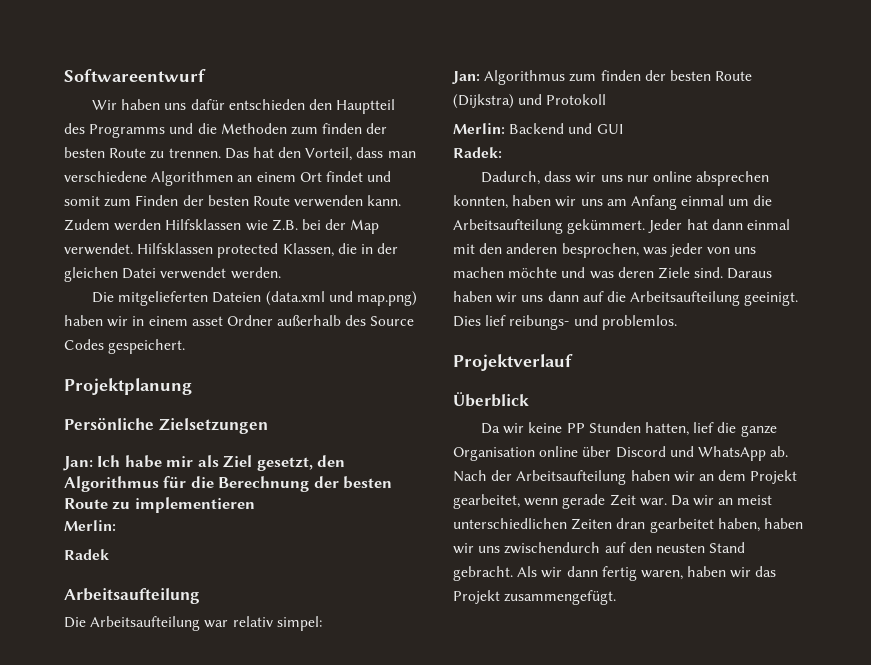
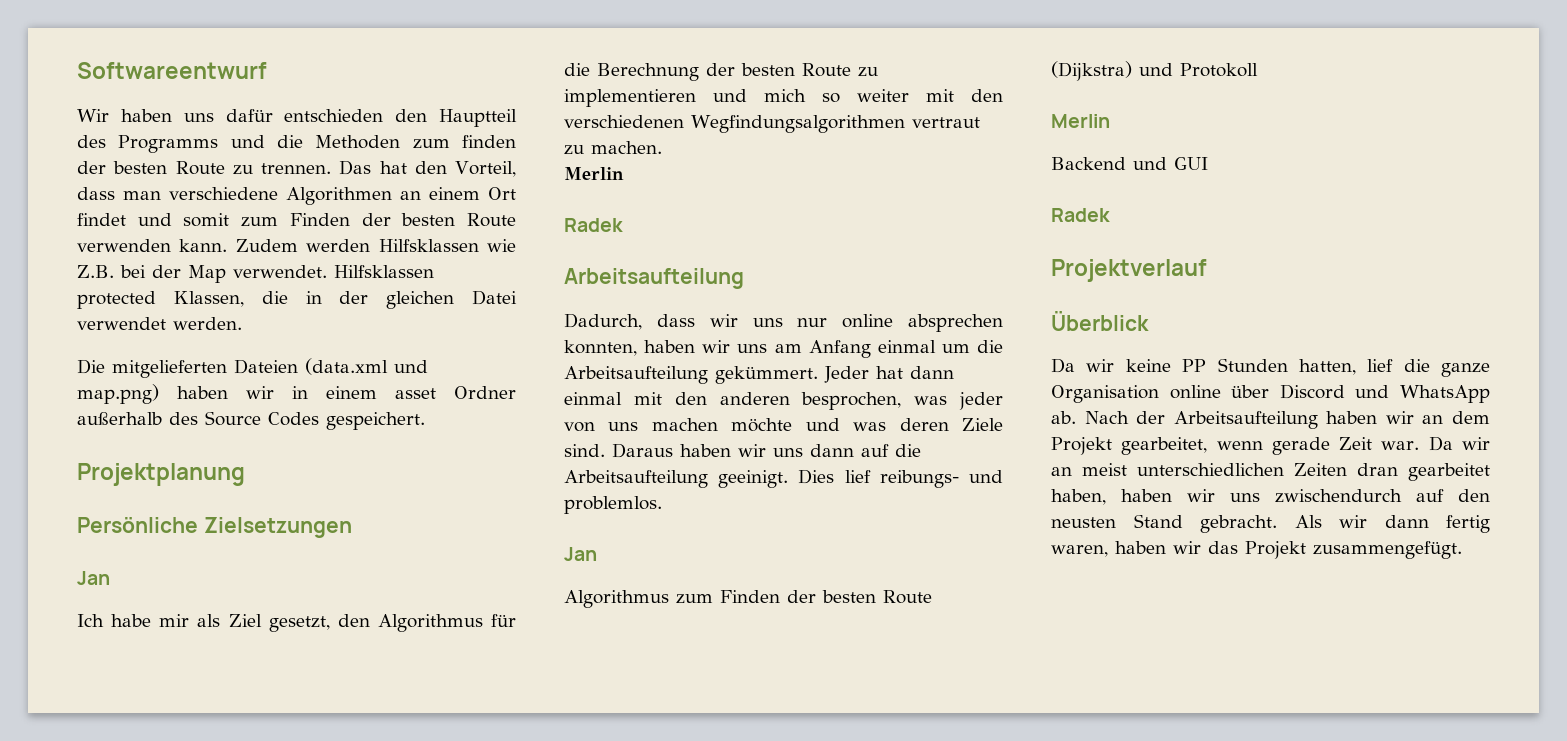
[63,456,93,471] Jan: -> [77,571,110,585] Jan //
[64,520,116,531] [64,549,109,560] [64,588,200,604] [64,616,322,631] [452,70,753,85] [453,94,607,109] [453,123,624,134] [453,147,502,158] // Merlin: // Radek // Arbeitsaufteilung // Die Arbeitsaufteilung war relativ simpel: // Jan: Algorithmus zum finden der besten Route (Dijkstra) und Protokoll // Merlin: Backend und GUI // Radek: -> [713,89,1003,103] [564,115,980,133] [564,141,662,155] [564,167,624,180] [564,218,623,232] [564,268,744,289] und mich so weiter mit den verschiedenen Wegfindungsalgorithmen vertraut zu machen. // Merlin // Radek // Arbeitsaufteilung
(677, 322) none -> [564,547,597,561] [564,590,932,608] [1051,61,1258,81] [1051,114,1110,128] [1051,157,1208,170] [1051,208,1110,222] // Jan // Algorithmus zum Finden der besten Route (Dijkstra) und Protokoll // Merlin // Backend und GUI // Radek

